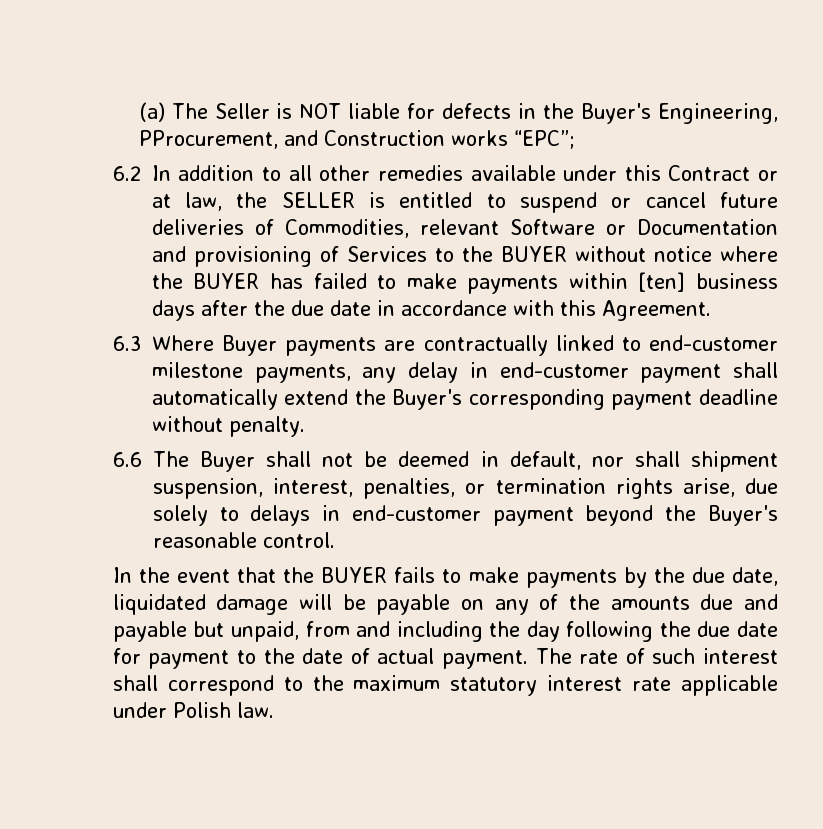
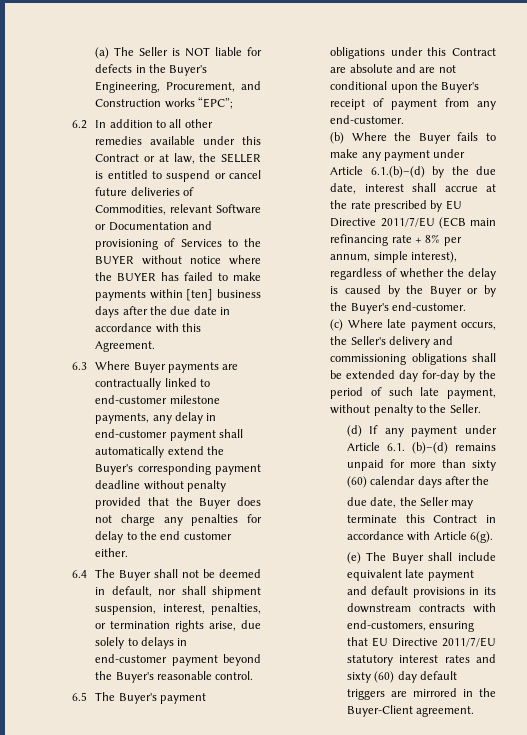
[138,130,278,149] PProcurement, -> [166,82,236,92] Procurement,
[228,416,305,437] [112,452,142,467] penalty. // 6.6 -> [187,480,227,492] [95,497,261,509] [95,514,262,526] [95,531,232,543] [95,548,129,557] [71,570,87,578] penalty provided that the Buyer does not charge any penalties for delay to the end customer either. // 6.4
[112,567,778,588] [112,594,778,615] [112,621,778,642] [112,648,778,669] [112,675,778,696] [112,702,274,718] In the event that the BUYER fails to make payments by the due date, liquidated damage will be payable on any of the amounts due and payable but unpaid, from and including the day following the due date for payment to the date of actual payment. The rate of such interest shall correspond to the maximum statutory interest rate applicable under Polish law. -> [71,692,207,704] [330,47,496,59] [330,64,456,73] [330,81,480,93] [330,98,496,110] [330,115,405,124] [330,132,496,144] [330,149,466,161] [330,166,496,178] [330,183,496,194] [330,200,462,212] [330,217,496,229] [330,234,462,246] [330,251,458,263] [330,268,496,280] [330,285,496,297] [330,302,467,314] [330,319,496,331] [330,336,454,348] [330,353,496,365] [330,370,496,382] [330,387,496,399] [330,404,481,416] [346,425,497,437] [346,442,496,454] [346,459,496,471] [346,476,490,488] [346,497,474,509] [346,514,496,523] [346,531,494,543] [346,552,496,564] [346,569,474,581] [346,586,496,598] [346,603,496,613] [346,620,475,632] [346,637,496,647] [346,654,496,666] [346,671,458,683] [346,688,496,700] [346,705,475,717] 6.5 The Buyer's payment obligations under this Contract are absolute and are not conditional upon the Buyer's receipt of payment from any end-customer. // (b) Where the Buyer fails to make any payment under Article 6.1.(b)–(d) by the due date, interest shall accrue at the rate prescribed by EU Directive 2011/7/EU (ECB main refinancing rate + 8% per annum, simple interest), regardless of whether the delay is caused by the Buyer or by the Buyer's end-customer. // (c) Where late payment occurs, the Seller's delivery and commissioning obligations shall be extended day for-day by the period of such late payment, without penalty to the Seller. // (d) If any payment under Article 6.1. (b)–(d) remains unpaid for more than sixty (60) calendar days after the // due date, the Seller may terminate this Contract in accordance with Article 6(g). // (e) The Buyer shall include equivalent late payment and default provisions in its downstream contracts with end-customers, ensuring that EU Directive 2011/7/EU statutory interest rates and sixty (60) day default triggers are mirrored in the Buyer-Client agreement.

